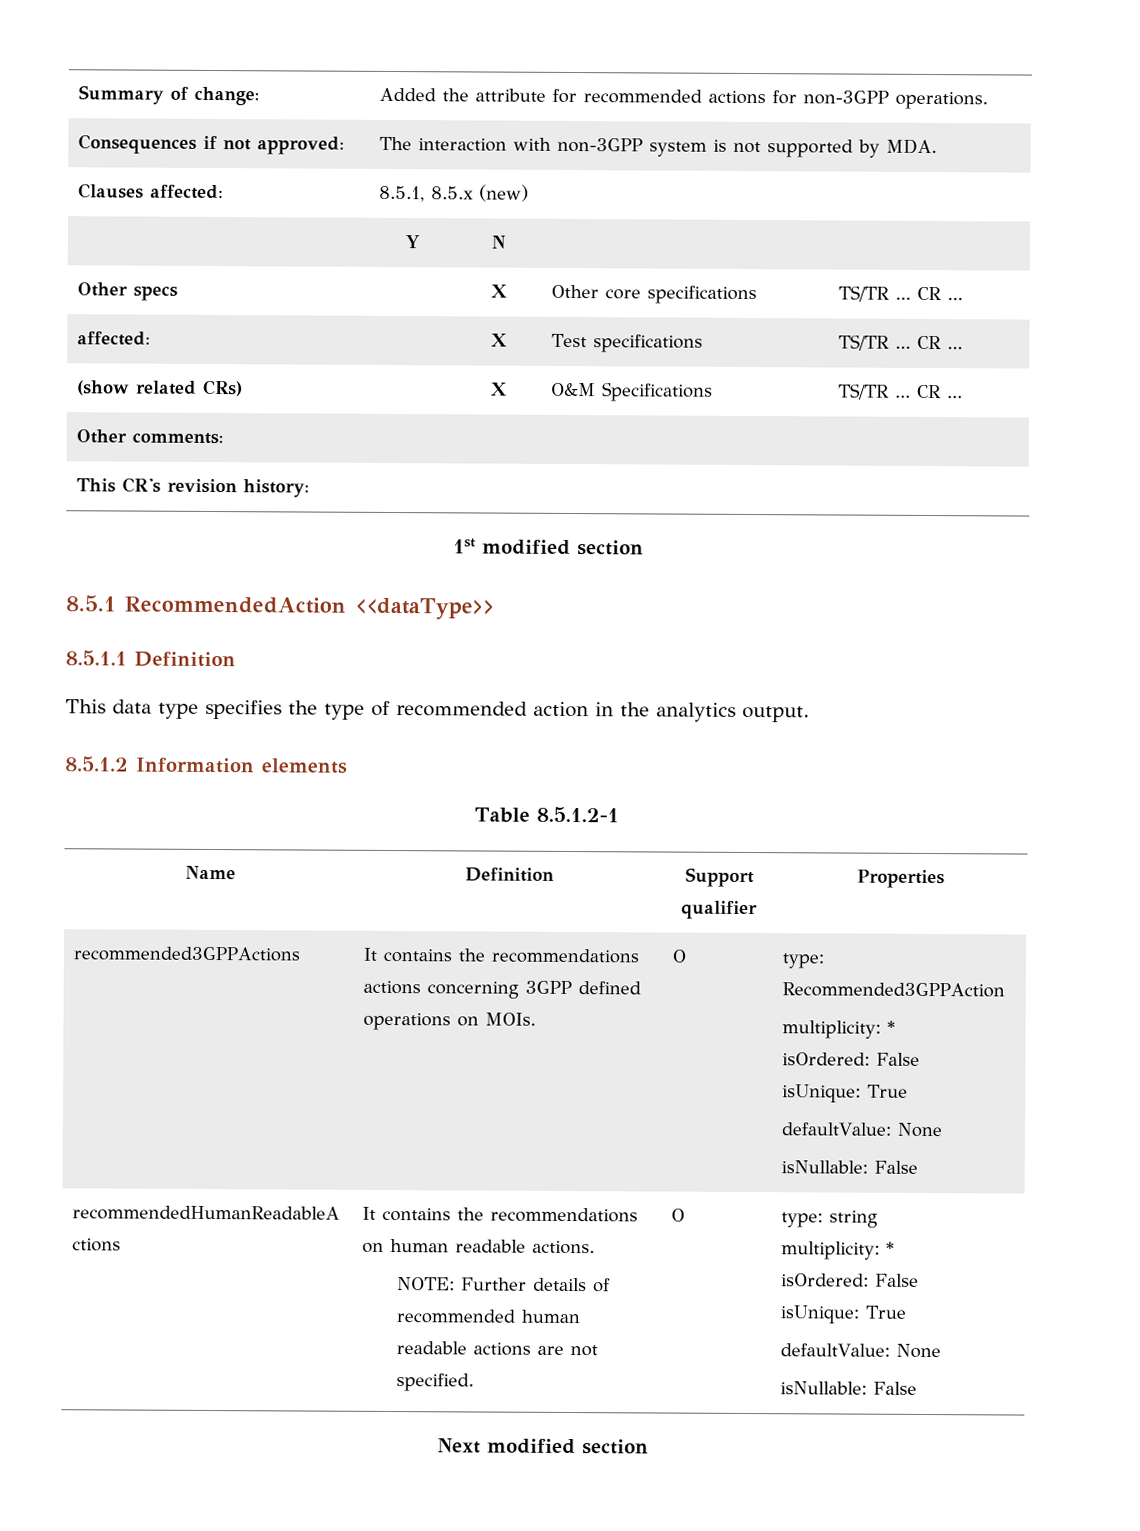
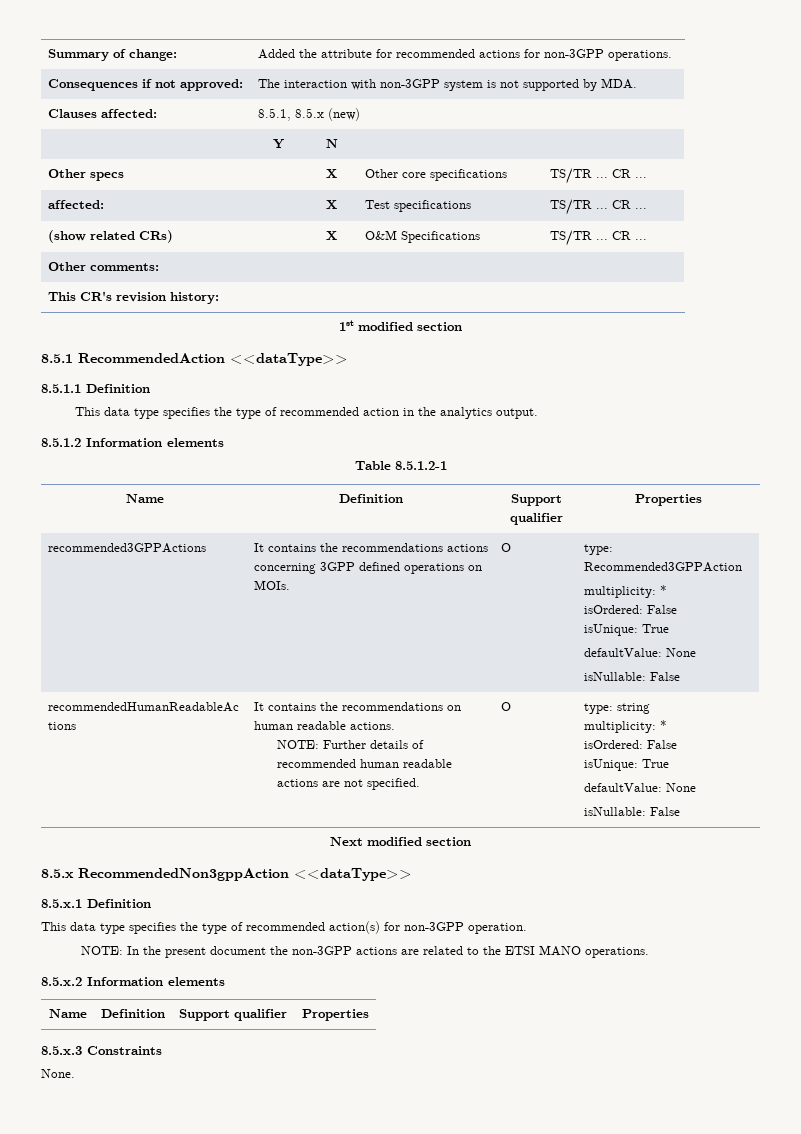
(649, 1447) none -> [41,868,412,881] [41,899,151,908] [41,921,527,934] [80,945,649,958] [41,977,225,986] [48,1009,87,1018] [100,1009,165,1018] [179,1009,287,1021] [301,1009,369,1021] [41,1046,162,1055] [41,1069,75,1078] // 8.5.x RecommendedNon3gppAction <<dataType>> // 8.5.x.1 Definition // This data type specifies the type of recommended action(s) for non-3GPP operation. // NOTE: In the present document the non-3GPP actions are related to the ETSI MANO operations. // 8.5.x.2 Information elements // Name | Definition | Support qualifier | Properties // 8.5.x.3 Constraints // None.

